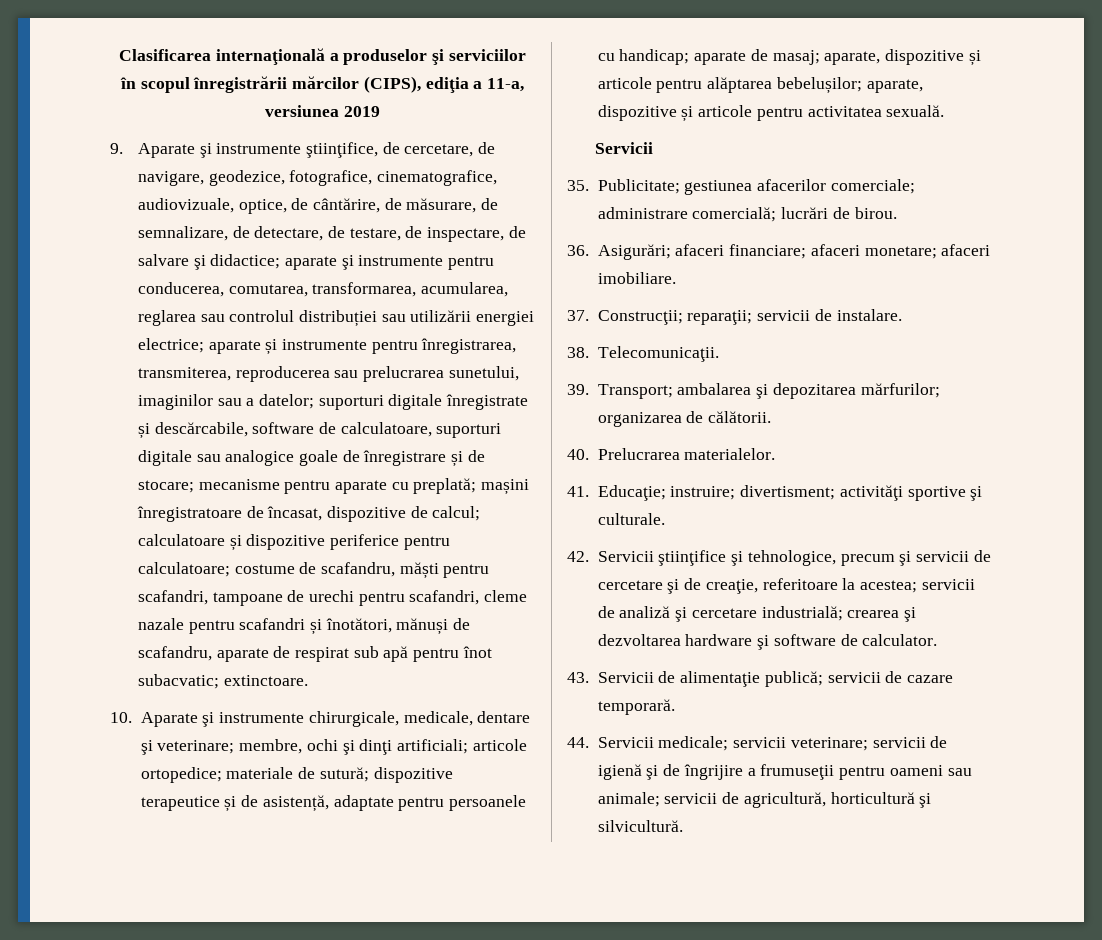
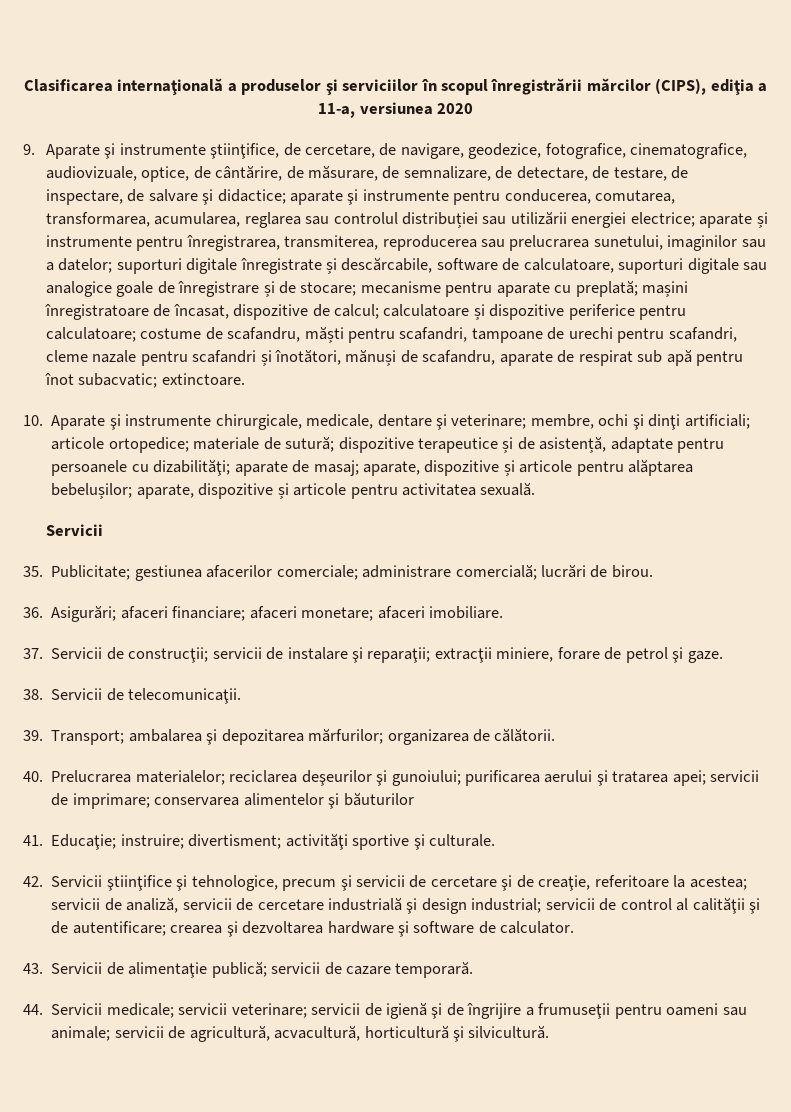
[343,106,380,117] 2019 -> [436,103,473,114] 2020
[619,49,690,65] handicap; -> [153,459,231,476] dizabilităţi;
[597,309,902,325] [567,346,719,362] Construcţii; reparaţii; servicii de instalare. // 38. Telecomunicaţii. -> [51,647,723,663] [23,688,242,704] Servicii de construcţii; servicii de instalare şi reparaţii; extracţii miniere, forare de petrol şi gaze. // 38. Servicii de telecomunicaţii.
[684,448,776,460] materialelor. -> [135,770,760,786] [51,792,414,809] materialelor; reciclarea deşeurilor şi gunoiului; purificarea aerului şi tratarea apei; servicii de imprimare; conservarea alimentelor şi băuturilor
[619,606,843,622] analiză şi cercetare industrială; -> [126,897,761,914] [51,921,166,936] analiză, servicii de cercetare industrială şi design industrial; servicii de control al calităţii şi de autentificare;
(826, 800) none -> [274,1025,361,1041] acvacultură,

